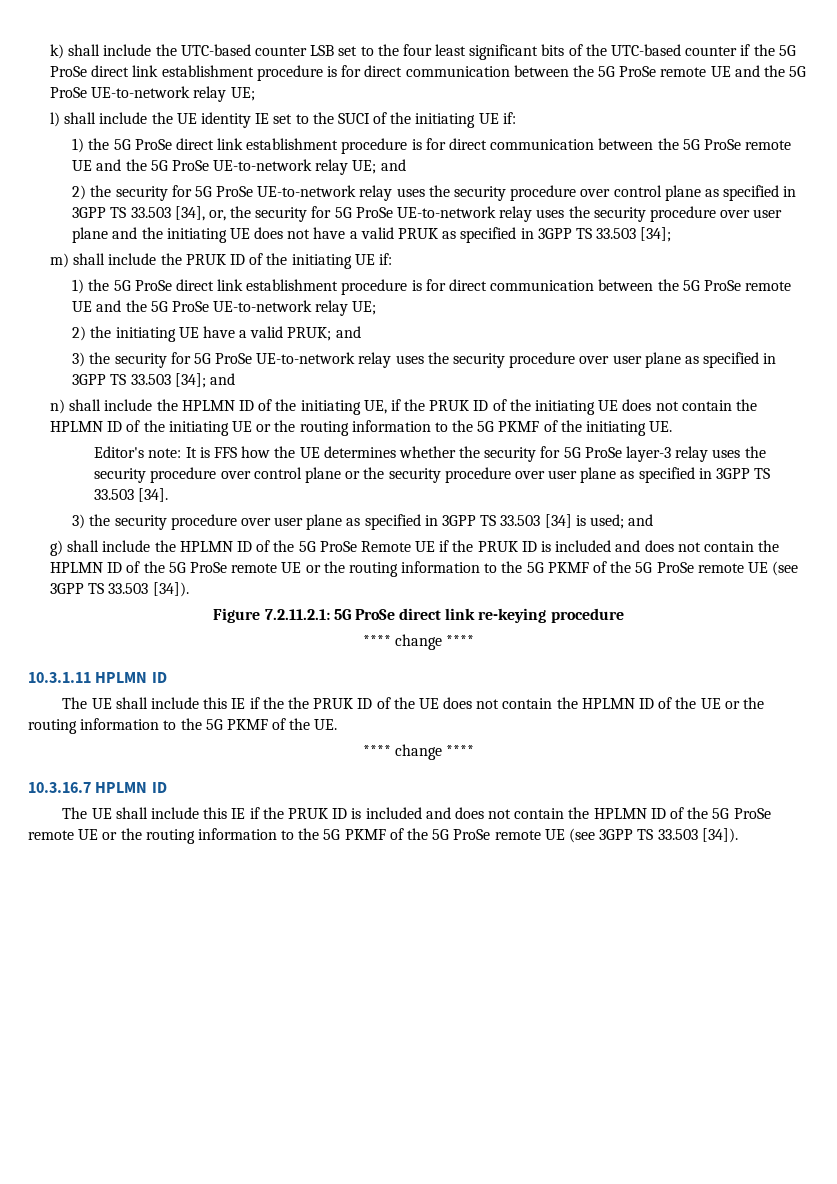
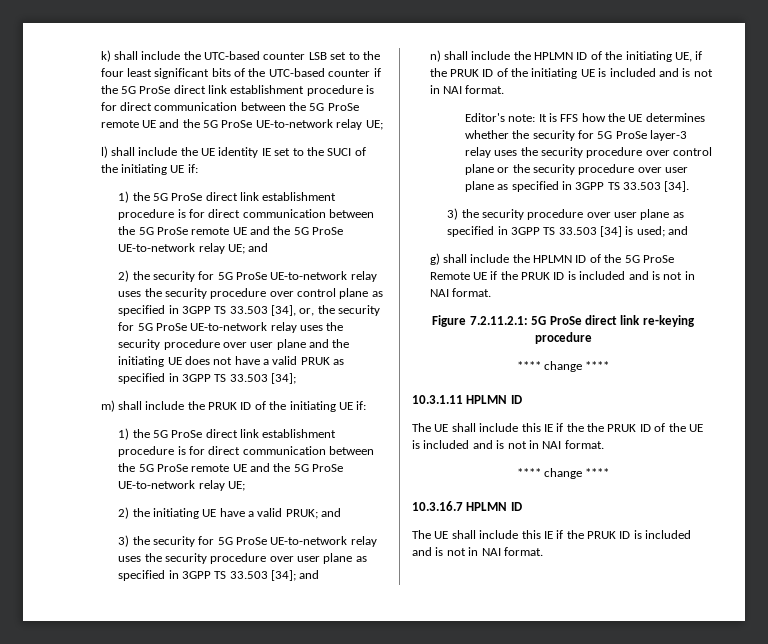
[622,399,757,411] [50,420,673,436] does not contain the HPLMN ID of the initiating UE or the routing information to the 5G PKMF of the initiating UE. -> [598,68,713,77] [429,85,505,94] is included and is not in NAI format.
[644,540,780,552] [50,561,799,577] [50,582,189,597] does not contain the HPLMN ID of the 5G ProSe remote UE or the routing information to the 5G PKMF of the 5G ProSe remote UE (see 3GPP TS 33.503 [34]). -> [651,271,695,280] [429,288,491,297] is not in NAI format.
[443,697,764,709] [28,718,338,734] does not contain the HPLMN ID of the UE or the routing information to the 5G PKMF of the UE. -> [412,440,604,449] is included and is not in NAI format.
[454,807,771,819] [28,828,738,844] does not contain the HPLMN ID of the 5G ProSe remote UE or the routing information to the 5G PKMF of the 5G ProSe remote UE (see 3GPP TS 33.503 [34]). -> [435,547,543,556] is not in NAI format.

